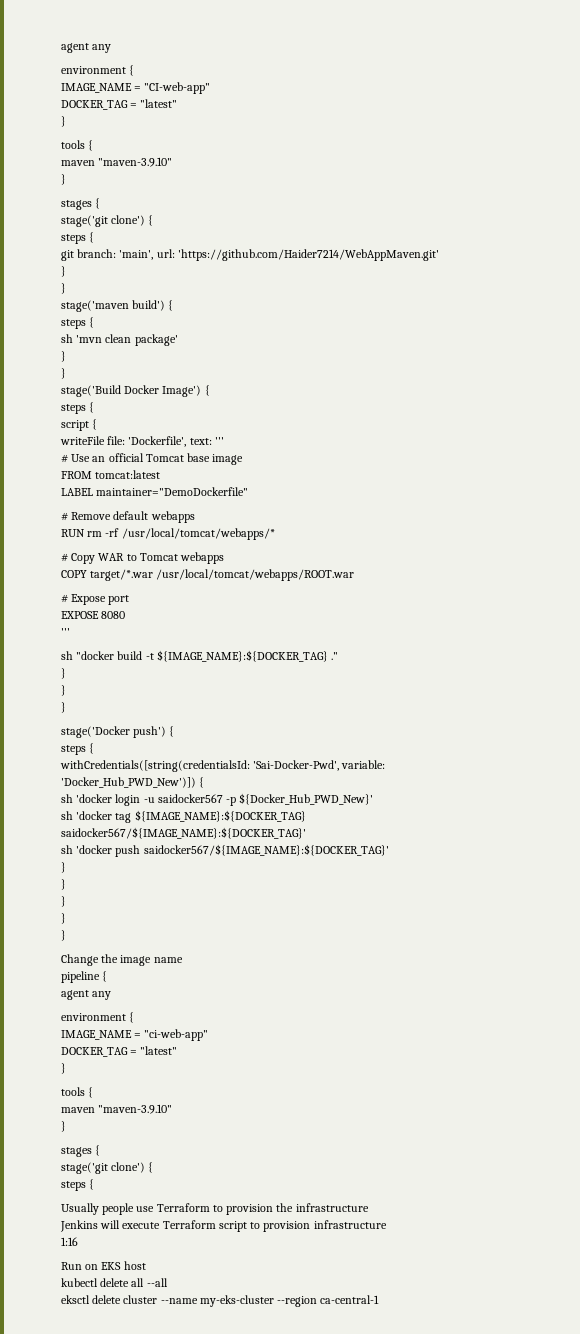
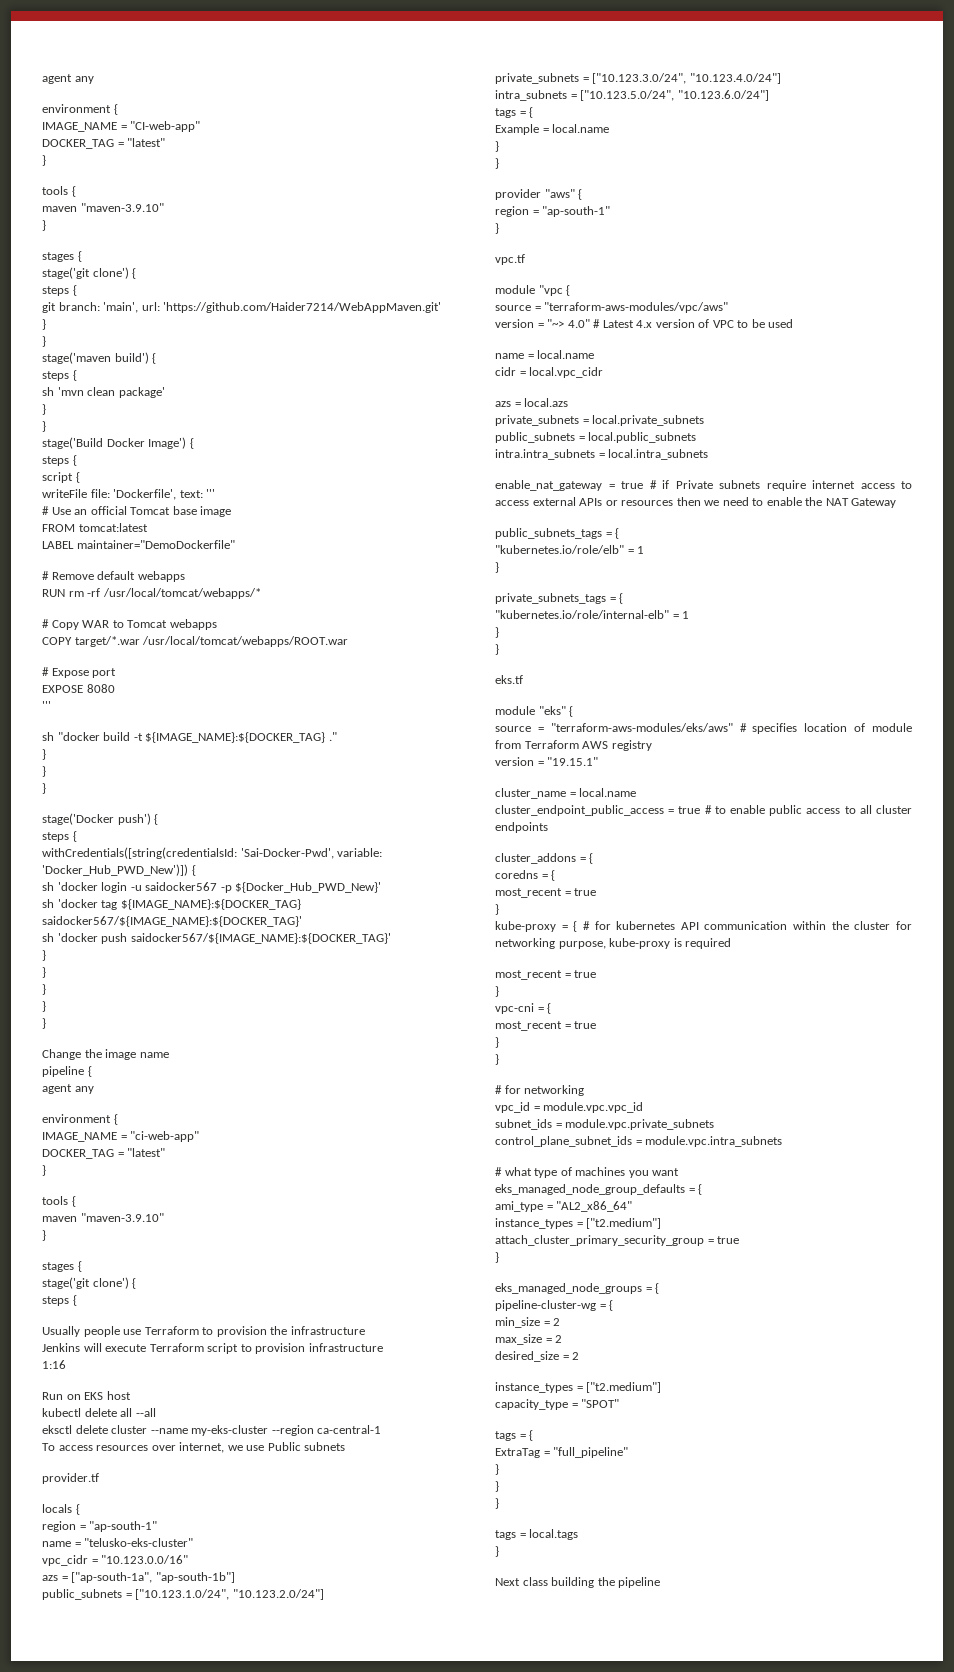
(380, 1299) none -> [42,1442,346,1453] [42,1473,99,1484] [42,1504,80,1515] [42,1521,158,1532] [42,1538,194,1547] [42,1555,189,1566] [42,1572,235,1583] [42,1589,324,1600] [495,73,781,84] [495,90,769,101] [495,107,534,118] [495,124,610,135] [495,141,499,152] [495,158,499,169] [495,189,583,200] [495,206,611,217] [495,223,499,234] [495,254,525,265] [495,285,571,296] [495,302,729,313] [495,319,794,328] [495,350,595,359] [495,367,604,378] [495,398,569,407] [495,415,705,426] [495,432,697,443] [495,449,709,460] [495,480,912,491] [495,497,897,508] [495,528,620,539] [495,545,645,554] [495,562,499,573] [495,593,624,604] [495,610,690,619] [495,627,499,638] [495,644,499,655] [495,675,523,684] [495,706,574,717] [495,723,912,734] [495,740,652,751] [495,757,599,766] [495,788,637,799] [495,805,912,816] [495,822,548,833] [495,853,594,864] [495,870,556,881] [495,888,597,898] [495,904,499,915] [495,921,912,932] [495,938,732,949] [495,970,597,980] [495,986,499,997] [495,1003,552,1014] [495,1021,597,1031] [495,1037,499,1048] [495,1054,499,1065] [495,1085,585,1096] [495,1102,644,1113] [495,1119,715,1130] [495,1136,783,1147] [495,1167,680,1178] [495,1184,703,1195] [495,1201,633,1212] [495,1218,662,1229] [495,1235,740,1246] [495,1252,499,1263] [495,1283,660,1294] [495,1300,614,1311] [495,1317,561,1328] [495,1334,563,1345] [495,1351,580,1362] [495,1382,662,1393] [495,1399,620,1410] [495,1430,534,1441] [495,1447,629,1458] [495,1464,499,1475] [495,1481,499,1492] [495,1498,499,1509] [495,1529,579,1540] [495,1546,499,1557] [495,1577,661,1588] // To access resources over internet, we use Public subnets // provider.tf // locals { // region = "ap-south-1" // name = "telusko-eks-cluster" // vpc_cidr = "10.123.0.0/16" // azs = ["ap-south-1a", "ap-south-1b"] // public_subnets = ["10.123.1.0/24", "10.123.2.0/24"] // private_subnets = ["10.123.3.0/24", "10.123.4.0/24"] // intra_subnets = ["10.123.5.0/24", "10.123.6.0/24"] // tags = { // Example = local.name // } // } // provider "aws" { // region = "ap-south-1" // } // vpc.tf // module "vpc { // source = "terraform-aws-modules/vpc/aws" // version = "~> 4.0" # Latest 4.x version of VPC to be used // name = local.name // cidr = local.vpc_cidr // azs = local.azs // private_subnets = local.private_subnets // public_subnets = local.public_subnets // intra.intra_subnets = local.intra_subnets // enable_nat_gateway = true # if Private subnets require internet access to access external APIs or resources then we need to enable the NAT Gateway // public_subnets_tags = { // "kubernetes.io/role/elb" = 1 // } // private_subnets_tags = { // "kubernetes.io/role/internal-elb" = 1 // } // } // eks.tf // module "eks" { // source = "terraform-aws-modules/eks/aws" # specifies location of module from Terraform AWS registry // version = "19.15.1" // cluster_name = local.name // cluster_endpoint_public_access = true # to enable public access to all cluster endpoints // cluster_addons = { // coredns = { // most_recent = true // } // kube-proxy = { # for kubernetes API communication within the cluster for networking purpose, kube-proxy is required // most_recent = true // } // vpc-cni = { // most_recent = true // } // } // # for networking // vpc_id = module.vpc.vpc_id // subnet_ids = module.vpc.private_subnets // control_plane_subnet_ids = module.vpc.intra_subnets // # what type of machines you want // eks_managed_node_group_defaults = { // ami_type = "AL2_x86_64" // instance_types = ["t2.medium"] // attach_cluster_primary_security_group = true // } // eks_managed_node_groups = { // pipeline-cluster-wg = { // min_size = 2 // max_size = 2 // desired_size = 2 // instance_types = ["t2.medium"] // capacity_type = "SPOT" // tags = { // ExtraTag = "full_pipeline" // } // } // } // tags = local.tags // } // Next class building the pipeline

